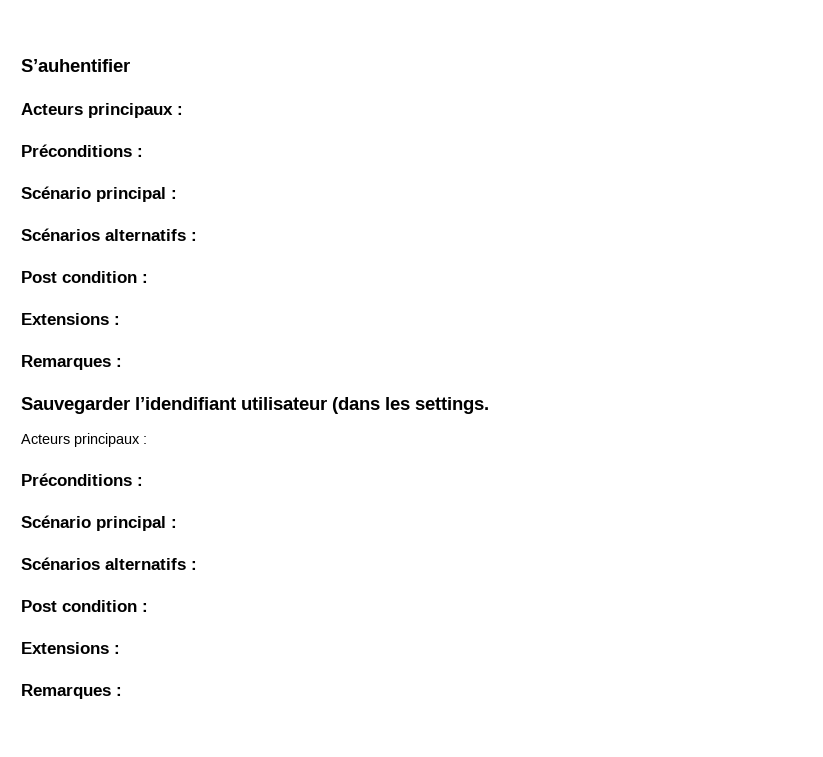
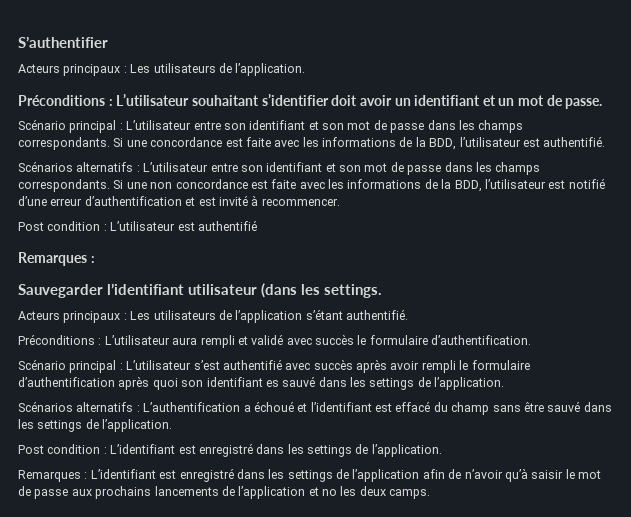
[21,59,130,72] [21,103,183,118] [21,144,143,157] [21,186,177,202] [21,228,197,241] [21,271,148,283] [21,313,120,325] S’auhentifier // Acteurs principaux : // Préconditions : // Scénario principal : // Scénarios alternatifs : // Post condition : // Extensions : -> [18,36,108,48] [18,63,306,76] [18,93,603,109] [18,119,524,133] [18,136,606,150] [18,161,541,175] [18,178,605,192] [18,195,340,206] [18,220,257,231] S’authentifier // Acteurs principaux : Les utilisateurs de l’application. // Préconditions : L’utilisateur souhaitant s’identifier doit avoir un identifiant et un mot de passe. // Scénario principal : L’utilisateur entre son identifiant et son mot de passe dans les champs correspondants. Si une concordance est faite avec les informations de la BDD, l’utilisateur est authentifié. // Scénarios alternatifs : L’utilisateur entre son identifiant et son mot de passe dans les champs correspondants. Si une non concordance est faite avec les informations de la BDD, l’utilisateur est notifié d’une erreur d’authentification et est invité à recommencer. // Post condition : L’utilisateur est authentifié
[135,397,236,410] l’idendifiant -> [107,283,184,295] l’identifiant
[21,473,143,486] [21,515,177,531] [21,557,197,570] [21,600,148,612] [21,642,120,654] [21,684,122,699] // Préconditions : // Scénario principal : // Scénarios alternatifs : // Post condition : // Extensions : // Remarques : -> [130,309,408,323] [18,334,532,348] [18,359,530,373] [18,376,505,390] [18,401,612,415] [18,419,173,432] [18,443,442,457] [18,468,601,482] [18,486,431,499] Les utilisateurs de l’application s’étant authentifié. // Préconditions : L’utilisateur aura rempli et validé avec succès le formulaire d’authentification. // Scénario principal : L’utilisateur s’est authentifié avec succès après avoir rempli le formulaire d’authentification après quoi son identifiant es sauvé dans les settings de l’application. // Scénarios alternatifs : L’authentification a échoué et l’identifiant est effacé du champ sans être sauvé dans les settings de l’application. // Post condition : L’identifiant est enregistré dans les settings de l’application. // Remarques : L’identifiant est enregistré dans les settings de l’application afin de n’avoir qu’à saisir le mot de passe aux prochains lancements de l’application et no les deux camps.

